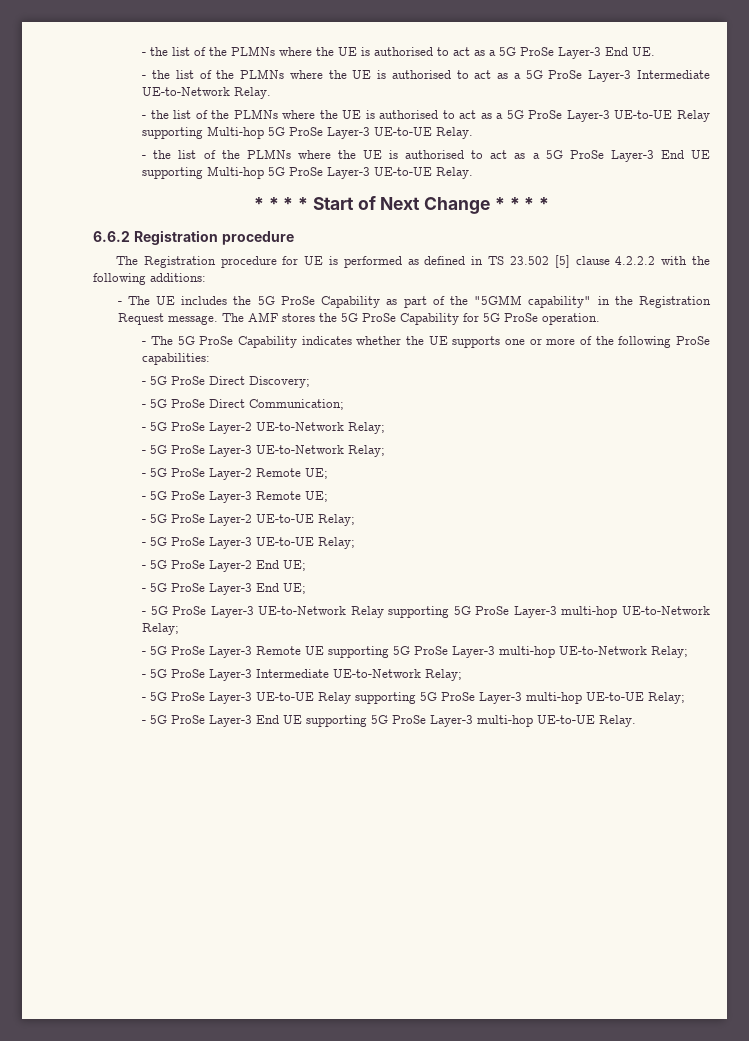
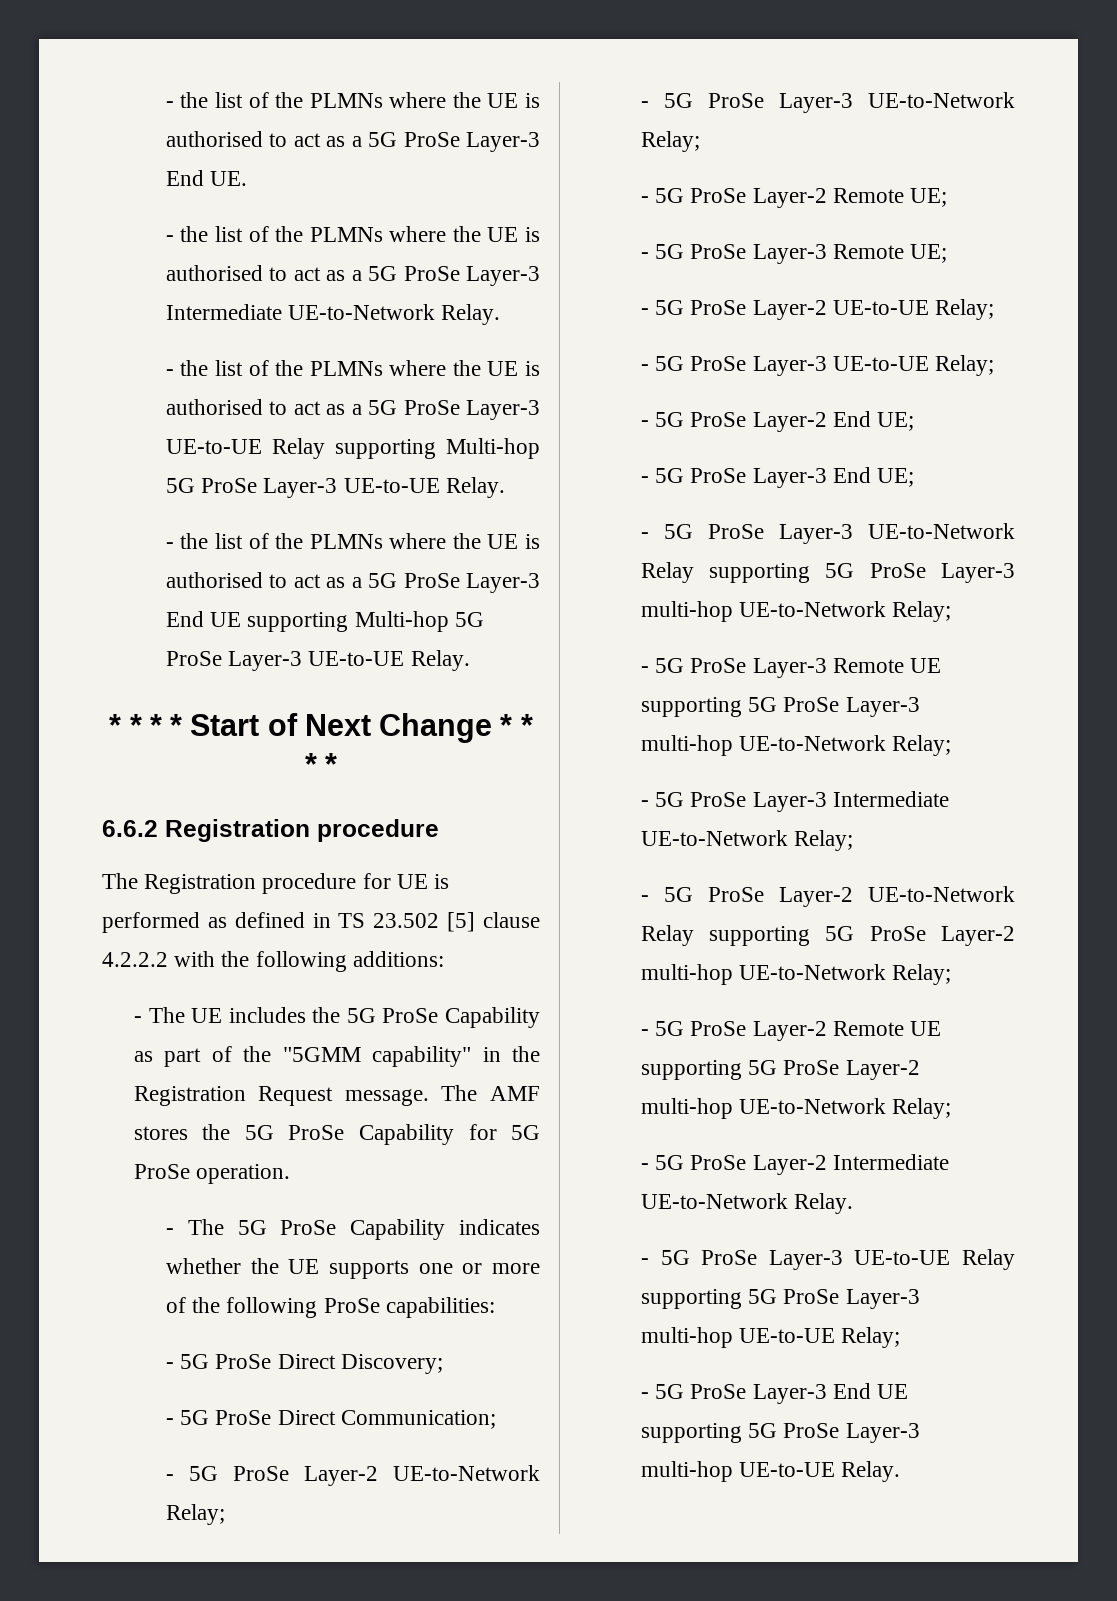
(463, 675) none -> [640,886,1015,907] [640,925,1015,946] [640,964,952,985] [640,1021,941,1041] [640,1060,920,1080] [640,1098,952,1119] [640,1154,949,1175] [640,1193,854,1214] // - 5G ProSe Layer-2 UE-to-Network Relay supporting 5G ProSe Layer-2 multi-hop UE-to-Network Relay; // - 5G ProSe Layer-2 Remote UE supporting 5G ProSe Layer-2 multi-hop UE-to-Network Relay; // - 5G ProSe Layer-2 Intermediate UE-to-Network Relay.

